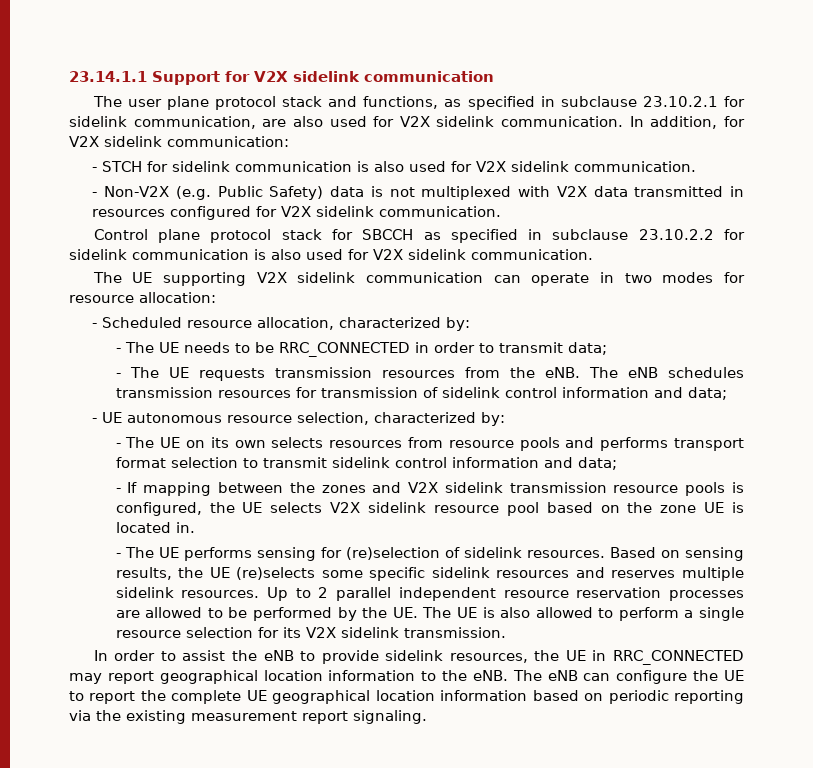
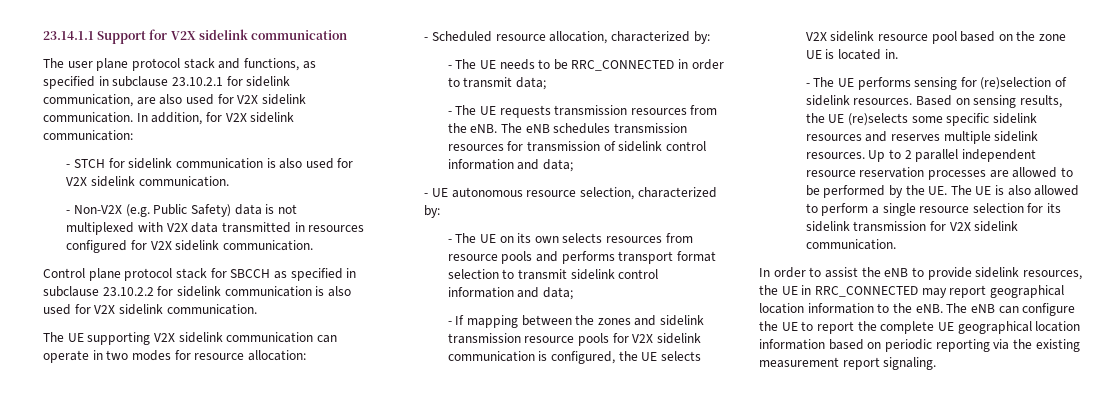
[408,482,439,493] V2X -> (657, 320) none
(726, 489) none -> [612,333,701,344] [447,351,535,362] for V2X sidelink communication
[305,627,506,638] V2X sidelink transmission. -> [805,221,1019,232] [805,239,896,250] sidelink transmission for V2X sidelink communication.

